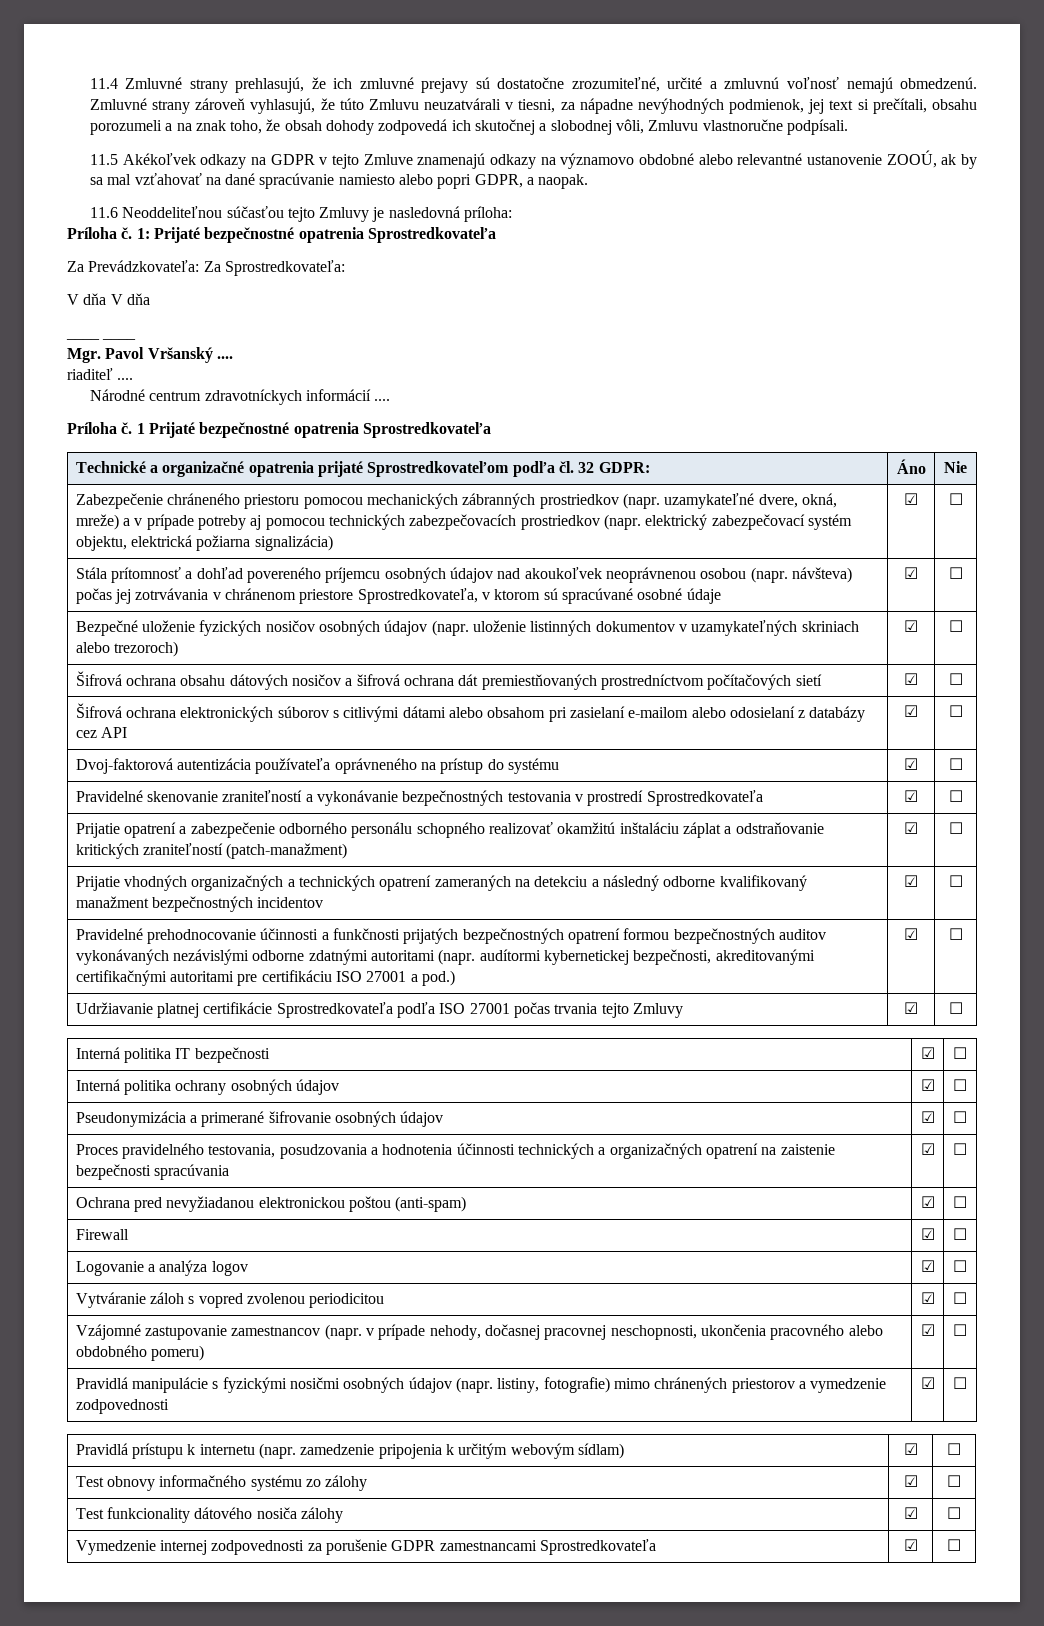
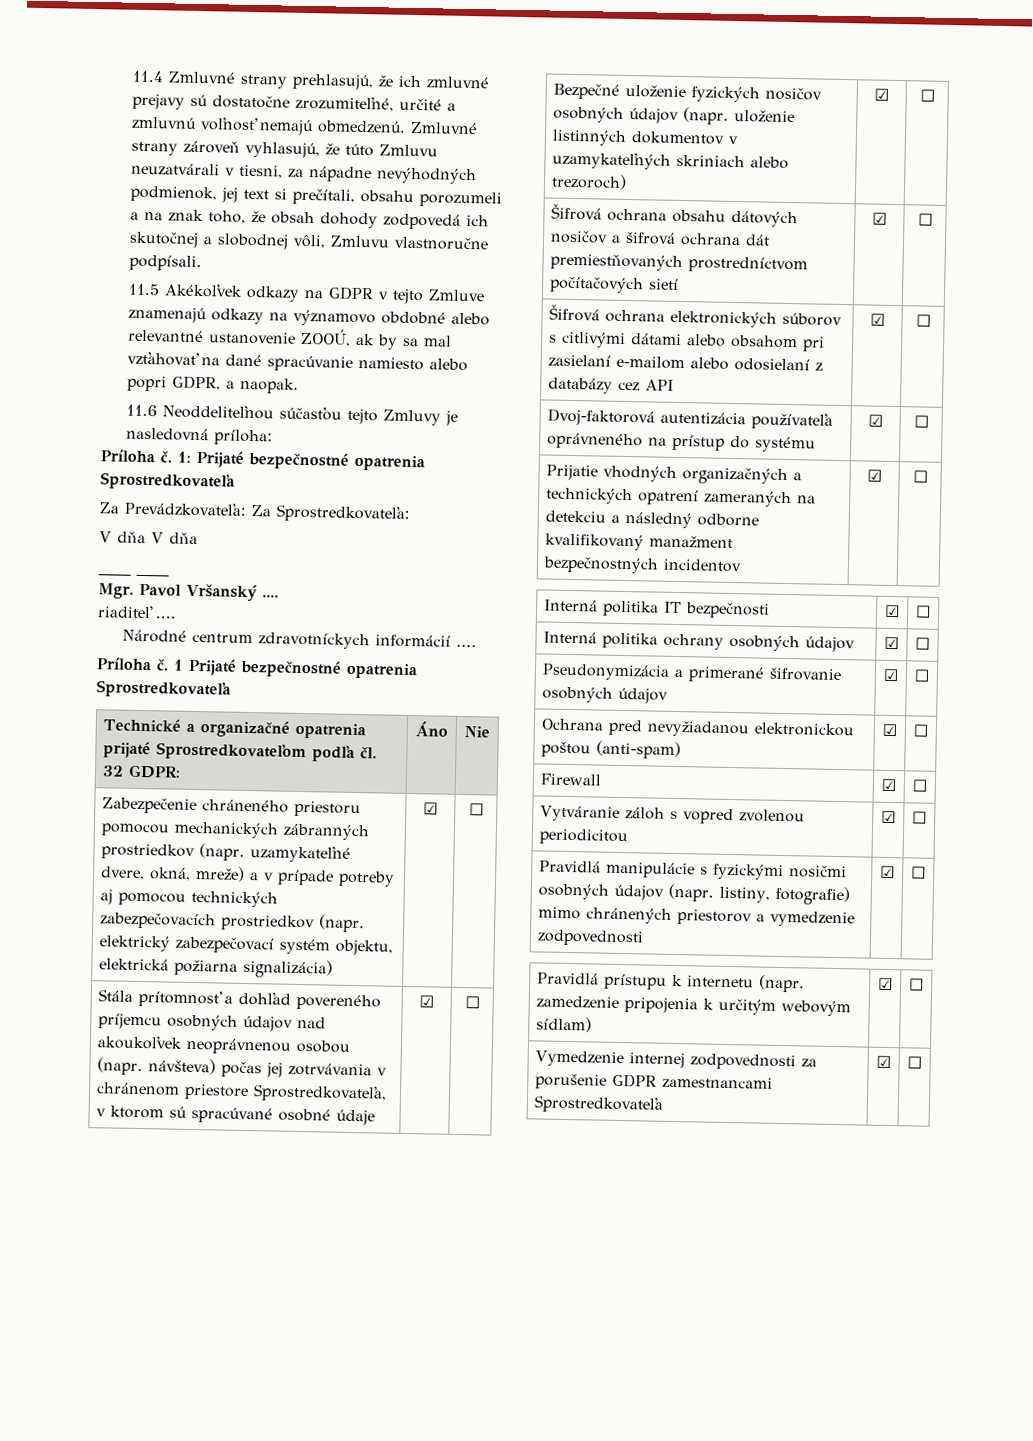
[75,790,763,806] [904,790,918,802] [948,790,963,802] [75,822,824,838] [75,843,348,859] [904,822,918,834] [948,822,963,834] // Pravidelné skenovanie zraniteľností a vykonávanie bezpečnostných testovania v prostredí Sprostredkovateľa | ☑ | ☐ // Prijatie opatrení a zabezpečenie odborného personálu schopného realizovať okamžitú inštaláciu záplat a odstraňovanie kritických zraniteľností (patch-manažment) | ☑ | ☐ -> (929, 421) none
[75,928,826,944] [75,949,815,965] [75,970,455,986] [904,928,918,940] [948,928,963,940] [75,1002,683,1018] [904,1002,918,1014] [948,1002,963,1014] // Pravidelné prehodnocovanie účinnosti a funkčnosti prijatých bezpečnostných opatrení formou bezpečnostných auditov vykonávaných nezávislými odborne zdatnými autoritami (napr. audítormi kybernetickej bezpečnosti, akreditovanými certifikačnými autoritami pre certifikáciu ISO 27001 a pod.) | ☑ | ☐ // Udržiavanie platnej certifikácie Sprostredkovateľa podľa ISO 27001 počas trvania tejto Zmluvy | ☑ | ☐ -> (928, 476) none
[75,1143,835,1159] [75,1164,230,1180] [920,1143,935,1155] [953,1143,967,1155] // Proces pravidelného testovania, posudzovania a hodnotenia účinnosti technických a organizačných opatrení na zaistenie bezpečnosti spracúvania | ☑ | ☐ -> (930, 675) none
[75,1260,248,1276] [920,1260,935,1272] [953,1260,967,1272] // Logovanie a analýza logov | ☑ | ☐ -> (927, 785) none
[75,1324,883,1340] [75,1345,205,1361] [920,1324,935,1336] [953,1324,967,1336] // Vzájomné zastupovanie zamestnancov (napr. v prípade nehody, dočasnej pracovnej neschopnosti, ukončenia pracovného alebo obdobného pomeru) | ☑ | ☐ -> (927, 817) none
[75,1475,368,1491] [903,1475,918,1487] [947,1475,961,1487] [75,1507,343,1523] [903,1507,918,1519] [947,1507,961,1519] // Test obnovy informačného systému zo zálohy | ☑ | ☐ // Test funkcionality dátového nosiča zálohy | ☑ | ☐ -> (924, 984) none

